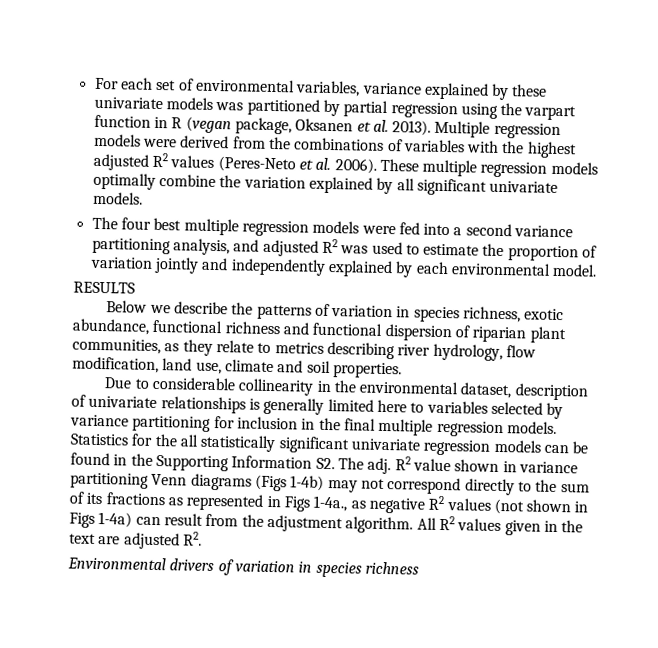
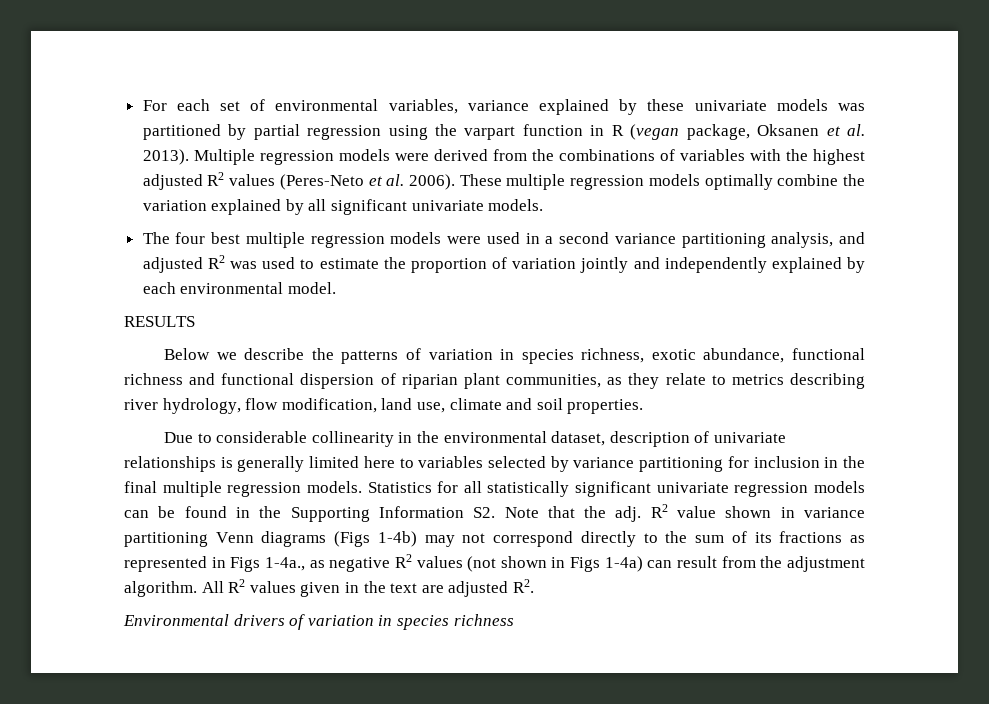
[398,222,451,236] fed into -> [486,232,540,244] used in
[154,433,178,447] the -> (459, 487) none
[337,457,364,470] The -> [504,506,607,518] Note that the

